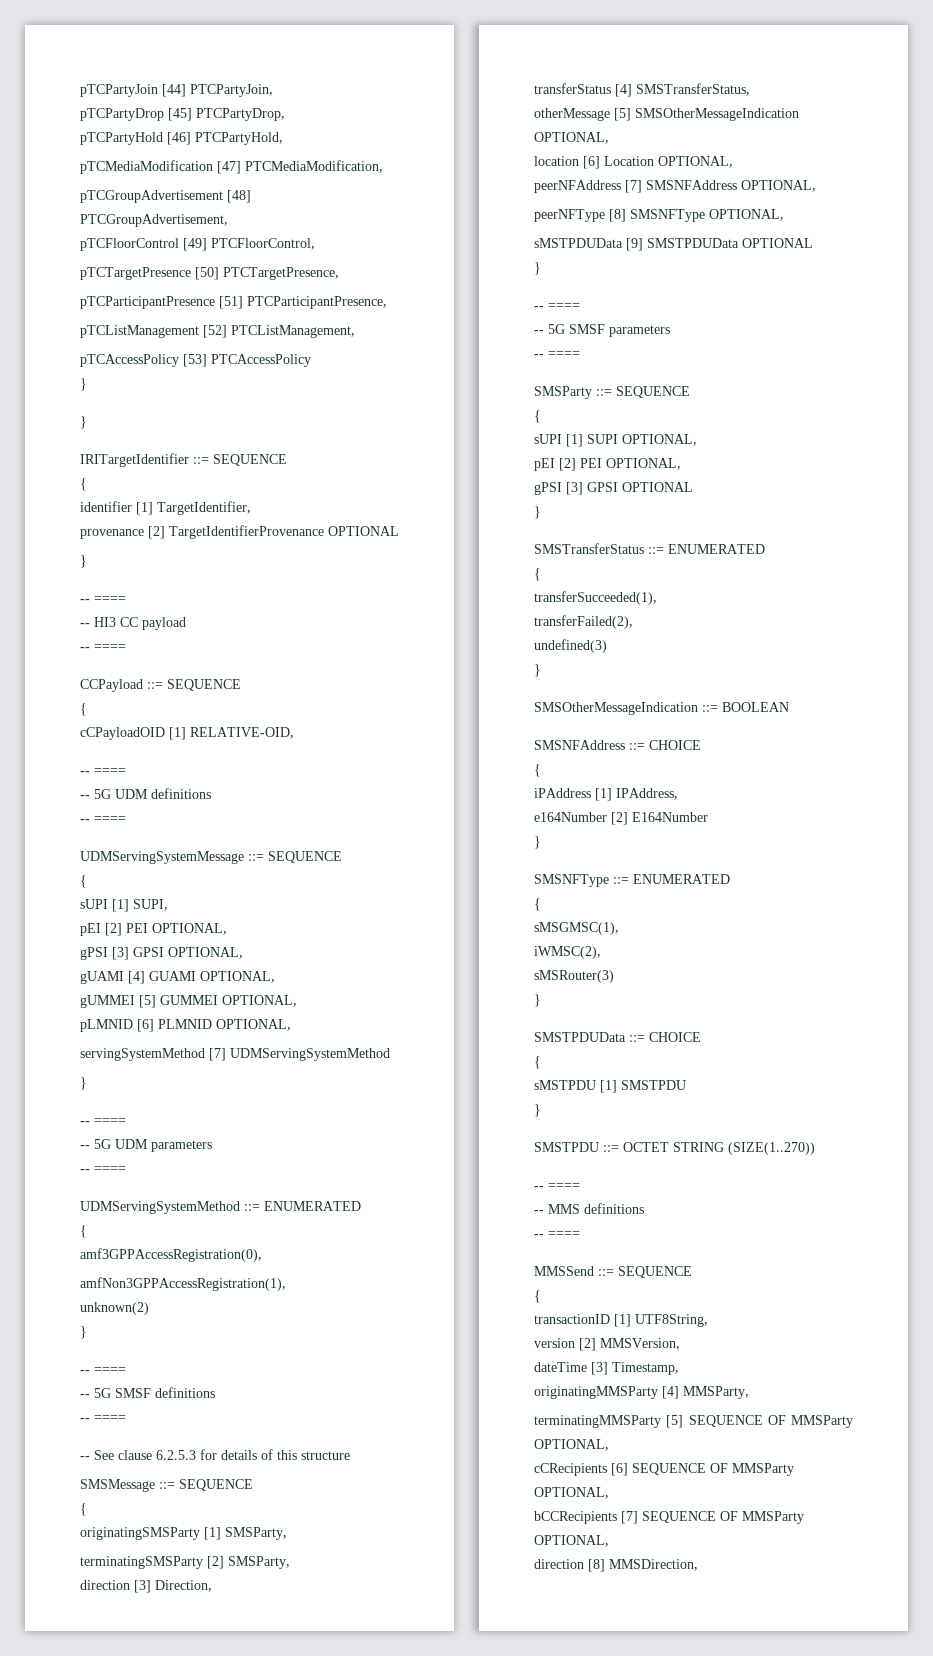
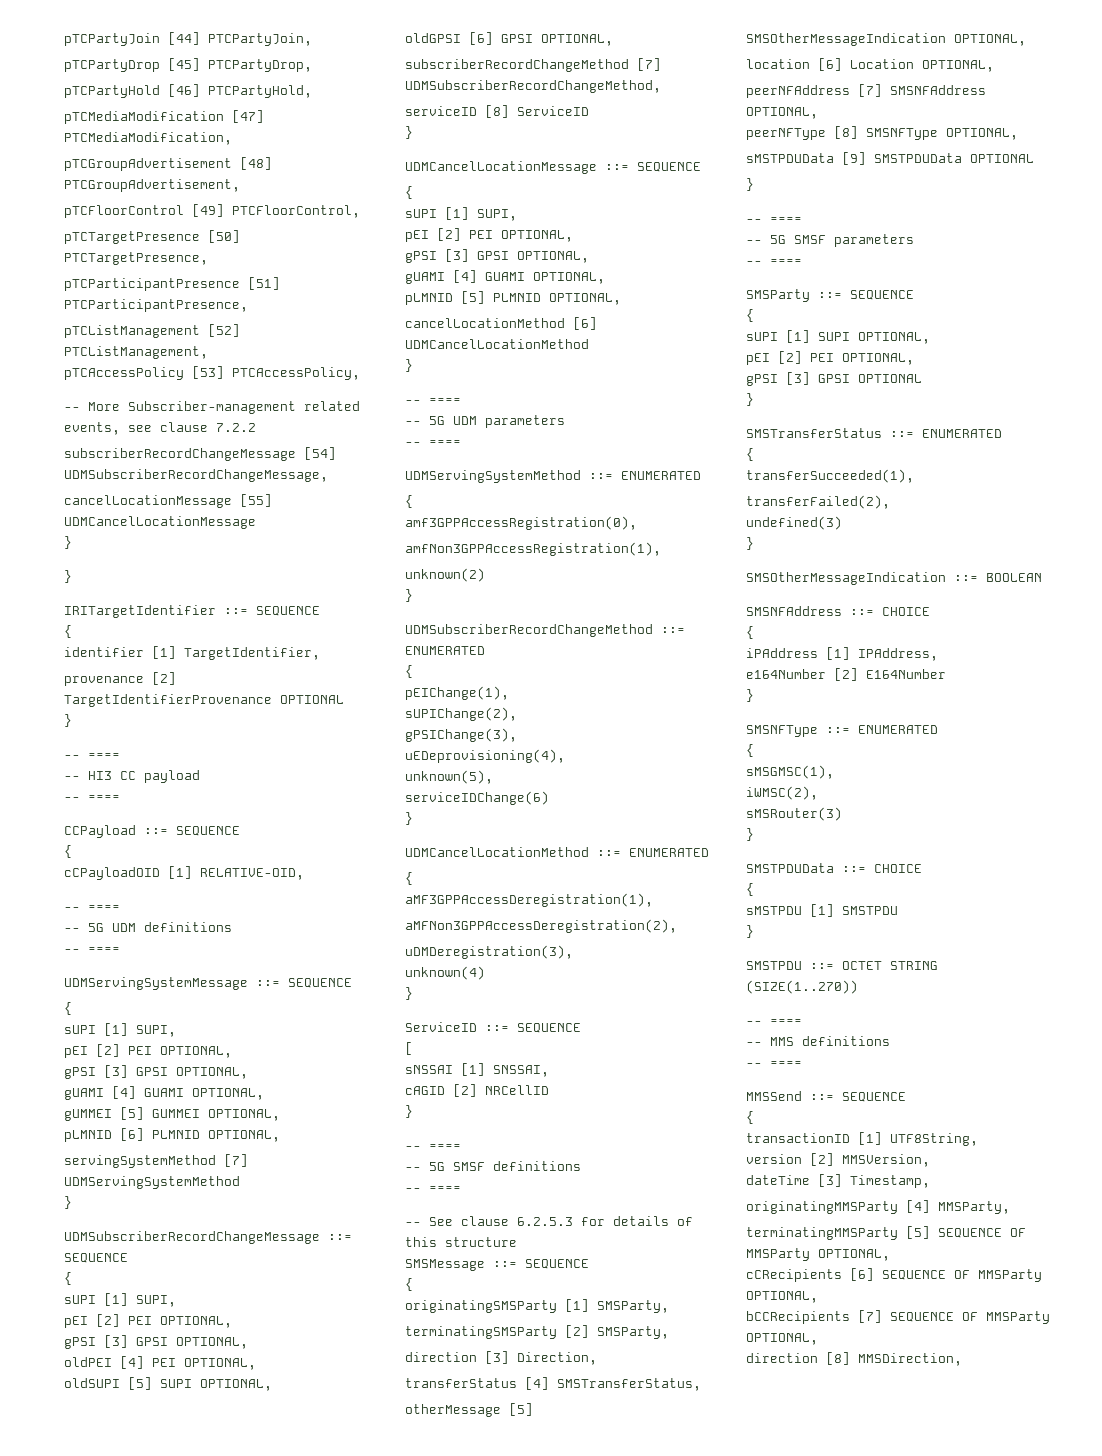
[211,354,311,367] PTCAccessPolicy -> [232,367,360,380] [64,401,360,414] [64,422,256,435] [64,447,336,461] [64,469,328,482] [64,494,272,508] [64,516,256,529] PTCAccessPolicy, // -- More Subscriber-management related events, see clause 7.2.2 // subscriberRecordChangeMessage [54] UDMSubscriberRecordChangeMessage, // cancelLocationMessage [55] UDMCancelLocationMessage
(87, 1083) none -> [64,1231,352,1244] [64,1253,128,1263] [64,1272,72,1285] [64,1293,176,1307] [64,1314,232,1328] [64,1335,248,1349] [64,1356,256,1370] [64,1377,272,1391] [405,32,613,46] [405,58,661,72] [405,80,661,93] [405,105,589,118] [405,126,413,139] [405,161,701,174] [405,186,413,199] [405,207,517,221] [405,228,573,242] [405,249,589,263] [405,270,605,284] [405,291,621,305] [405,317,597,330] [405,339,589,349] [405,359,413,372] // UDMSubscriberRecordChangeMessage ::= SEQUENCE // { // sUPI [1] SUPI, // pEI [2] PEI OPTIONAL, // gPSI [3] GPSI OPTIONAL, // oldPEI [4] PEI OPTIONAL, // oldSUPI [5] SUPI OPTIONAL, // oldGPSI [6] GPSI OPTIONAL, // subscriberRecordChangeMethod [7] UDMSubscriberRecordChangeMethod, // serviceID [8] ServiceID // } // UDMCancelLocationMessage ::= SEQUENCE // { // sUPI [1] SUPI, // pEI [2] PEI OPTIONAL, // gPSI [3] GPSI OPTIONAL, // gUAMI [4] GUAMI OPTIONAL, // pLMNID [5] PLMNID OPTIONAL, // cancelLocationMethod [6] UDMCancelLocationMethod // }
(87, 1332) none -> [405,624,685,637] [405,646,485,655] [405,665,413,678] [405,686,509,700] [405,707,517,721] [405,728,517,742] [405,749,565,763] [405,770,493,784] [405,791,549,805] [405,812,413,825] [405,847,709,857] [405,872,413,885] [405,893,653,907] [405,919,677,933] [405,945,573,959] [405,966,485,980] [405,987,413,1000] [405,1022,581,1033] [405,1042,413,1055] [405,1063,549,1077] [405,1084,549,1097] [405,1105,413,1118] // UDMSubscriberRecordChangeMethod ::= ENUMERATED // { // pEIChange(1), // sUPIChange(2), // gPSIChange(3), // uEDeprovisioning(4), // unknown(5), // serviceIDChange(6) // } // UDMCancelLocationMethod ::= ENUMERATED // { // aMF3GPPAccessDeregistration(1), // aMFNon3GPPAccessDeregistration(2), // uDMDeregistration(3), // unknown(4) // } // ServiceID ::= SEQUENCE // [ // sNSSAI [1] SNSSAI, // cAGID [2] NRCellID // }

